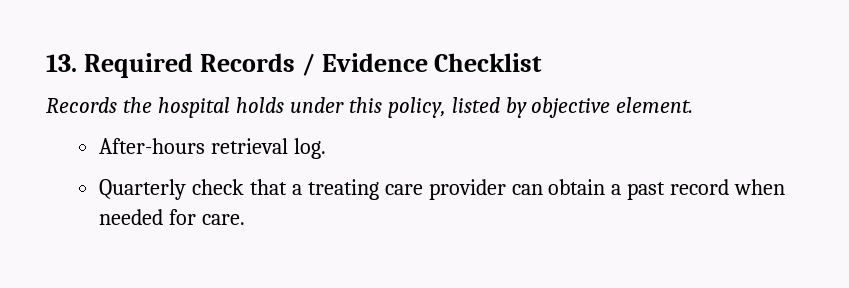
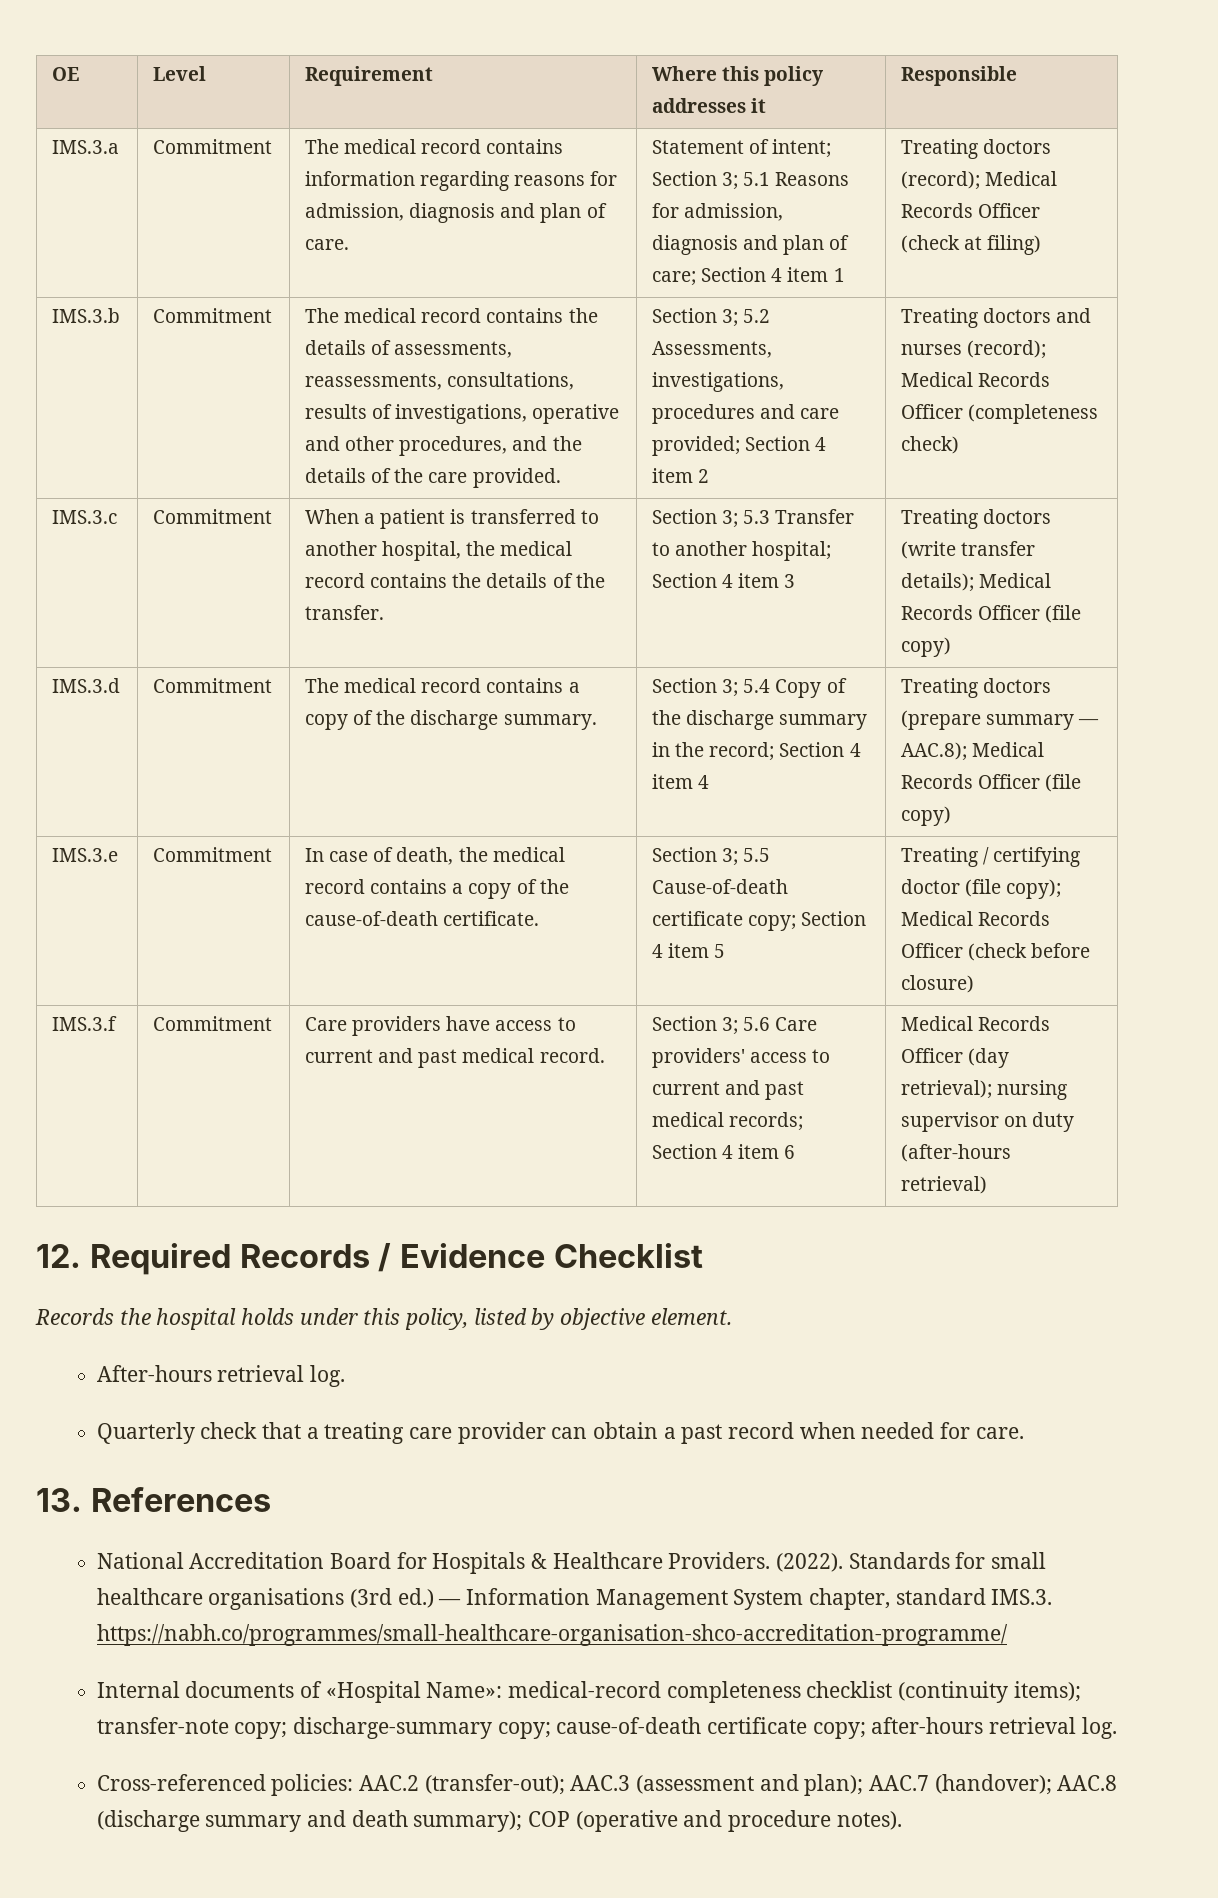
[46,54,77,72] 13. -> [52,67,80,81] [153,66,207,81] [305,66,434,86] [652,66,824,86] [652,98,767,113] [901,66,1018,86] [52,140,120,154] [153,139,273,154] [305,139,564,154] [305,171,618,191] [305,203,607,223] [305,239,350,250] [652,139,832,158] [652,171,850,190] [652,203,784,221] [652,235,850,255] [652,267,845,286] [901,139,1052,159] [901,171,1058,190] [901,203,1041,218] [901,235,1042,255] [52,308,121,323] [153,308,273,323] [305,308,598,323] [305,340,513,358] [305,372,575,390] [305,404,620,424] [305,436,582,456] [305,468,561,488] [652,308,771,327] [652,341,773,358] [652,372,785,392] [652,404,840,424] [652,436,827,456] [652,468,710,483] [901,308,1092,328] [901,340,1047,359] [901,372,1051,387] [901,404,1099,424] [901,436,960,454] [52,510,118,524] [153,509,273,524] [305,509,599,529] [305,541,573,561] [305,573,605,588] [305,605,385,620] [652,509,855,528] [652,541,832,561] [652,573,796,588] [901,509,1052,529] [901,541,1036,559] [901,573,1052,592] [901,605,1082,623] [901,637,952,657] [52,678,121,693] [153,678,273,693] [305,678,580,693] [305,710,597,730] [652,678,847,698] [652,710,868,730] [652,742,861,761] [652,774,710,789] [901,678,1052,698] [901,710,1100,730] [901,742,1045,761] [901,774,1082,792] [901,806,952,826] [52,848,119,862] [153,847,273,862] [305,847,565,865] [305,879,569,899] [305,911,540,926] [652,847,771,866] [652,879,789,894] [652,911,867,931] [652,943,726,958] [901,847,1081,867] [901,879,1062,899] [901,911,1051,926] [901,943,1091,961] [901,975,975,993] [52,1016,118,1031] [153,1016,273,1031] [305,1016,576,1036] [305,1048,605,1068] [652,1016,818,1035] [652,1048,831,1068] [652,1080,805,1100] [652,1112,804,1131] [652,1144,796,1159] [901,1016,1051,1031] [901,1048,1010,1068] [901,1080,1068,1100] [901,1112,1075,1132] [901,1144,1012,1162] [901,1176,988,1194] [36,1244,81,1268] OE | Level | Requirement | Where this policy addresses it | Responsible // IMS.3.a | Commitment | The medical record contains information regarding reasons for admission, diagnosis and plan of care. | Statement of intent; Section 3; 5.1 Reasons for admission, diagnosis and plan of care; Section 4 item 1 | Treating doctors (record); Medical Records Officer (check at filing) // IMS.3.b | Commitment | The medical record contains the details of assessments, reassessments, consultations, results of investigations, operative and other procedures, and the details of the care provided. | Section 3; 5.2 Assessments, investigations, procedures and care provided; Section 4 item 2 | Treating doctors and nurses (record); Medical Records Officer (completeness check) // IMS.3.c | Commitment | When a patient is transferred to another hospital, the medical record contains the details of the transfer. | Section 3; 5.3 Transfer to another hospital; Section 4 item 3 | Treating doctors (write transfer details); Medical Records Officer (file copy) // IMS.3.d | Commitment | The medical record contains a copy of the discharge summary. | Section 3; 5.4 Copy of the discharge summary in the record; Section 4 item 4 | Treating doctors (prepare summary — AAC.8); Medical Records Officer (file copy) // IMS.3.e | Commitment | In case of death, the medical record contains a copy of the cause-of-death certificate. | Section 3; 5.5 Cause-of-death certificate copy; Section 4 item 5 | Treating / certifying doctor (file copy); Medical Records Officer (check before closure) // IMS.3.f | Commitment | Care providers have access to current and past medical record. | Section 3; 5.6 Care providers' access to current and past medical records; Section 4 item 6 | Medical Records Officer (day retrieval); nursing supervisor on duty (after-hours retrieval) // 12.
(245, 219) none -> [36,1487,271,1512] [96,1552,1046,1574] [96,1588,1053,1610] [96,1624,1008,1646] [96,1681,1081,1703] [96,1717,1117,1739] [96,1774,1118,1796] [96,1810,902,1832] // 13. References // National Accreditation Board for Hospitals & Healthcare Providers. (2022). Standards for small healthcare organisations (3rd ed.) — Information Management System chapter, standard IMS.3. https://nabh.co/programmes/small-healthcare-organisation-shco-accreditation-programme/ // Internal documents of «Hospital Name»: medical-record completeness checklist (continuity items); transfer-note copy; discharge-summary copy; cause-of-death certificate copy; after-hours retrieval log. // Cross-referenced policies: AAC.2 (transfer-out); AAC.3 (assessment and plan); AAC.7 (handover); AAC.8 (discharge summary and death summary); COP (operative and procedure notes).

